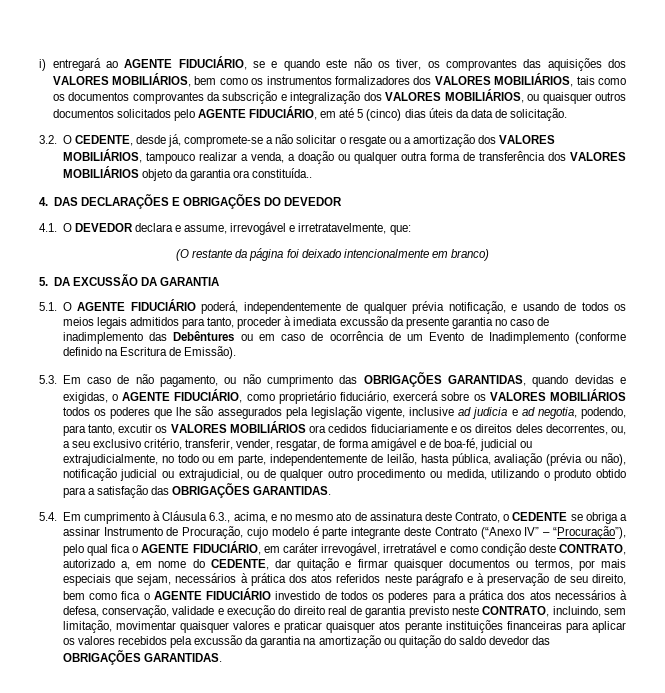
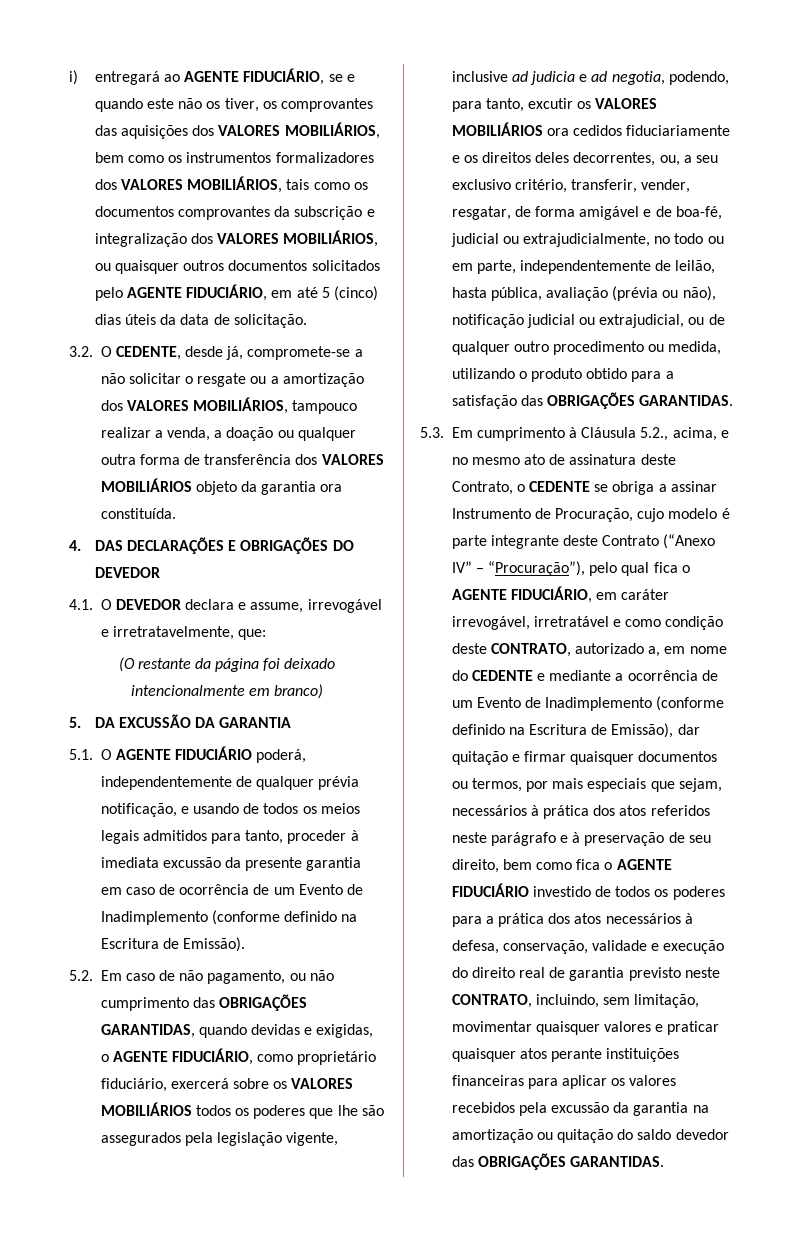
[252,168,313,178] constituída.. -> [100,508,176,519] constituída.
[495,317,550,326] [62,331,253,344] no caso de inadimplemento das Debêntures ou -> (362, 864) none
[39,375,57,384] 5.3. -> [69,970,93,981] 5.2.
[39,512,57,521] 5.4. -> [420,427,444,438] 5.3.
[209,512,231,523] 6.3., -> [640,427,669,441] 5.2.,
[210,559,269,570] CEDENTE, -> [471,670,718,681] [451,696,725,711] [451,723,674,738] CEDENTE e mediante a ocorrência de um Evento de Inadimplemento (conforme definido na Escritura de Emissão),

